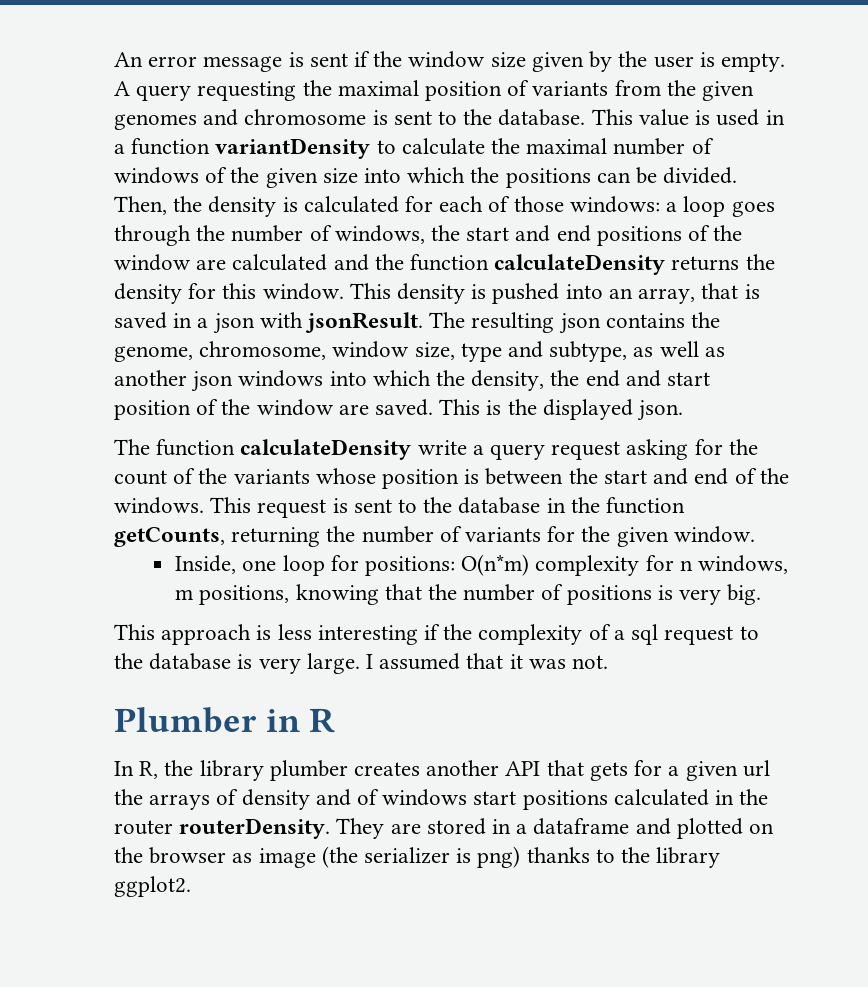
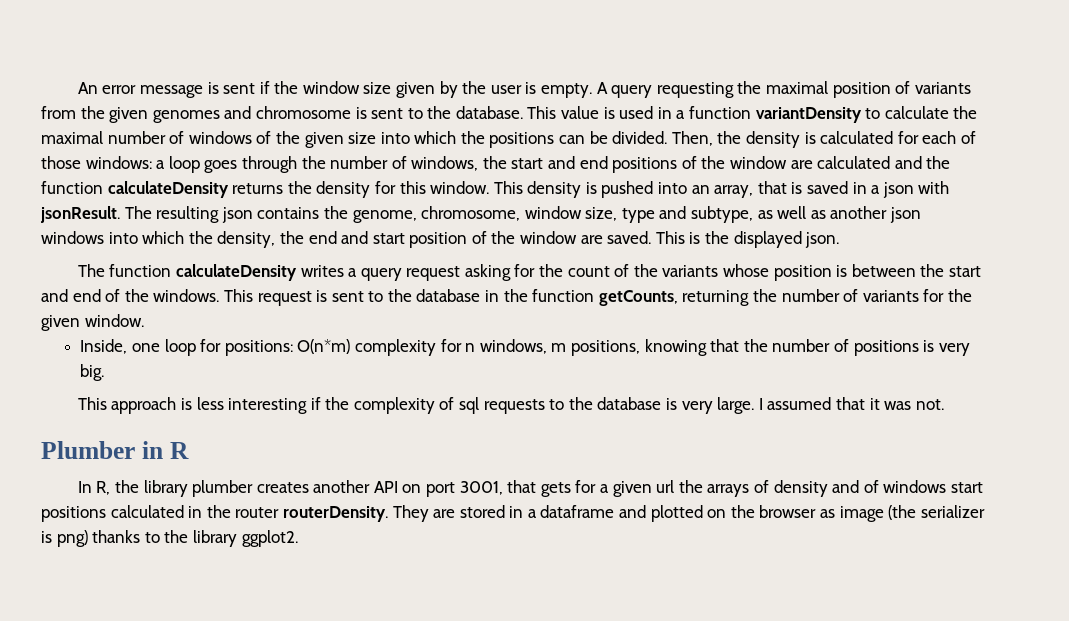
[417,440,467,455] write -> [300,265,344,277] writes
[613,624,734,645] a sql request -> [459,397,545,414] sql requests
(541, 768) none -> [402,481,503,497] on port 3001,

